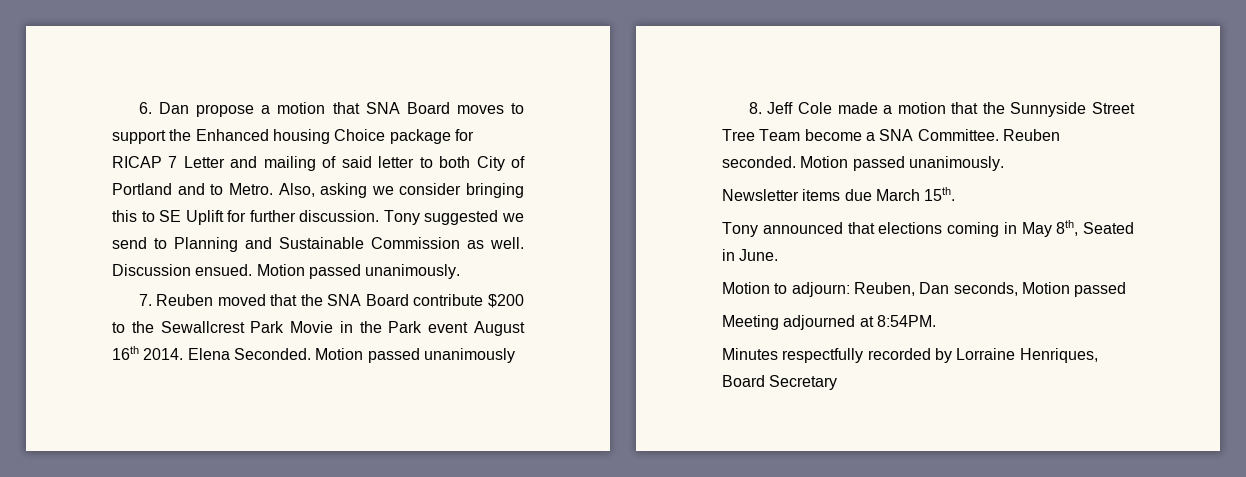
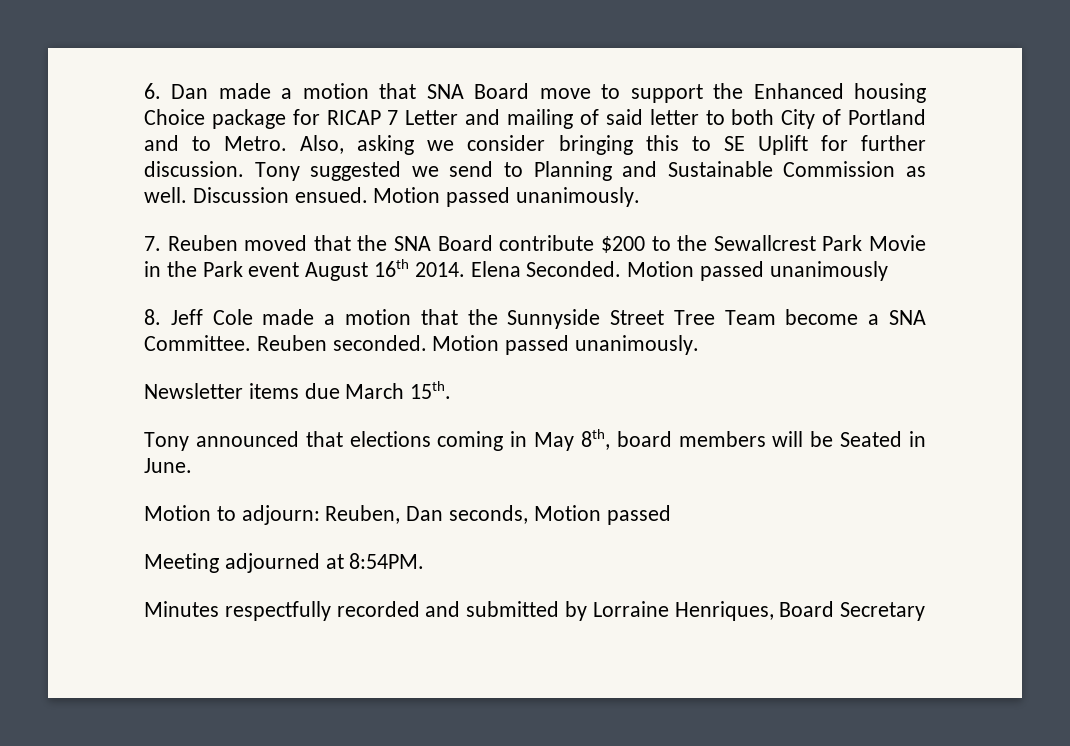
[196,104,255,117] propose -> [218,83,271,99] made
[456,105,504,114] moves -> [539,88,591,99] move
(1079, 228) none -> [616,431,834,447] board members will be
(931, 354) none -> [425,601,560,617] and submitted

